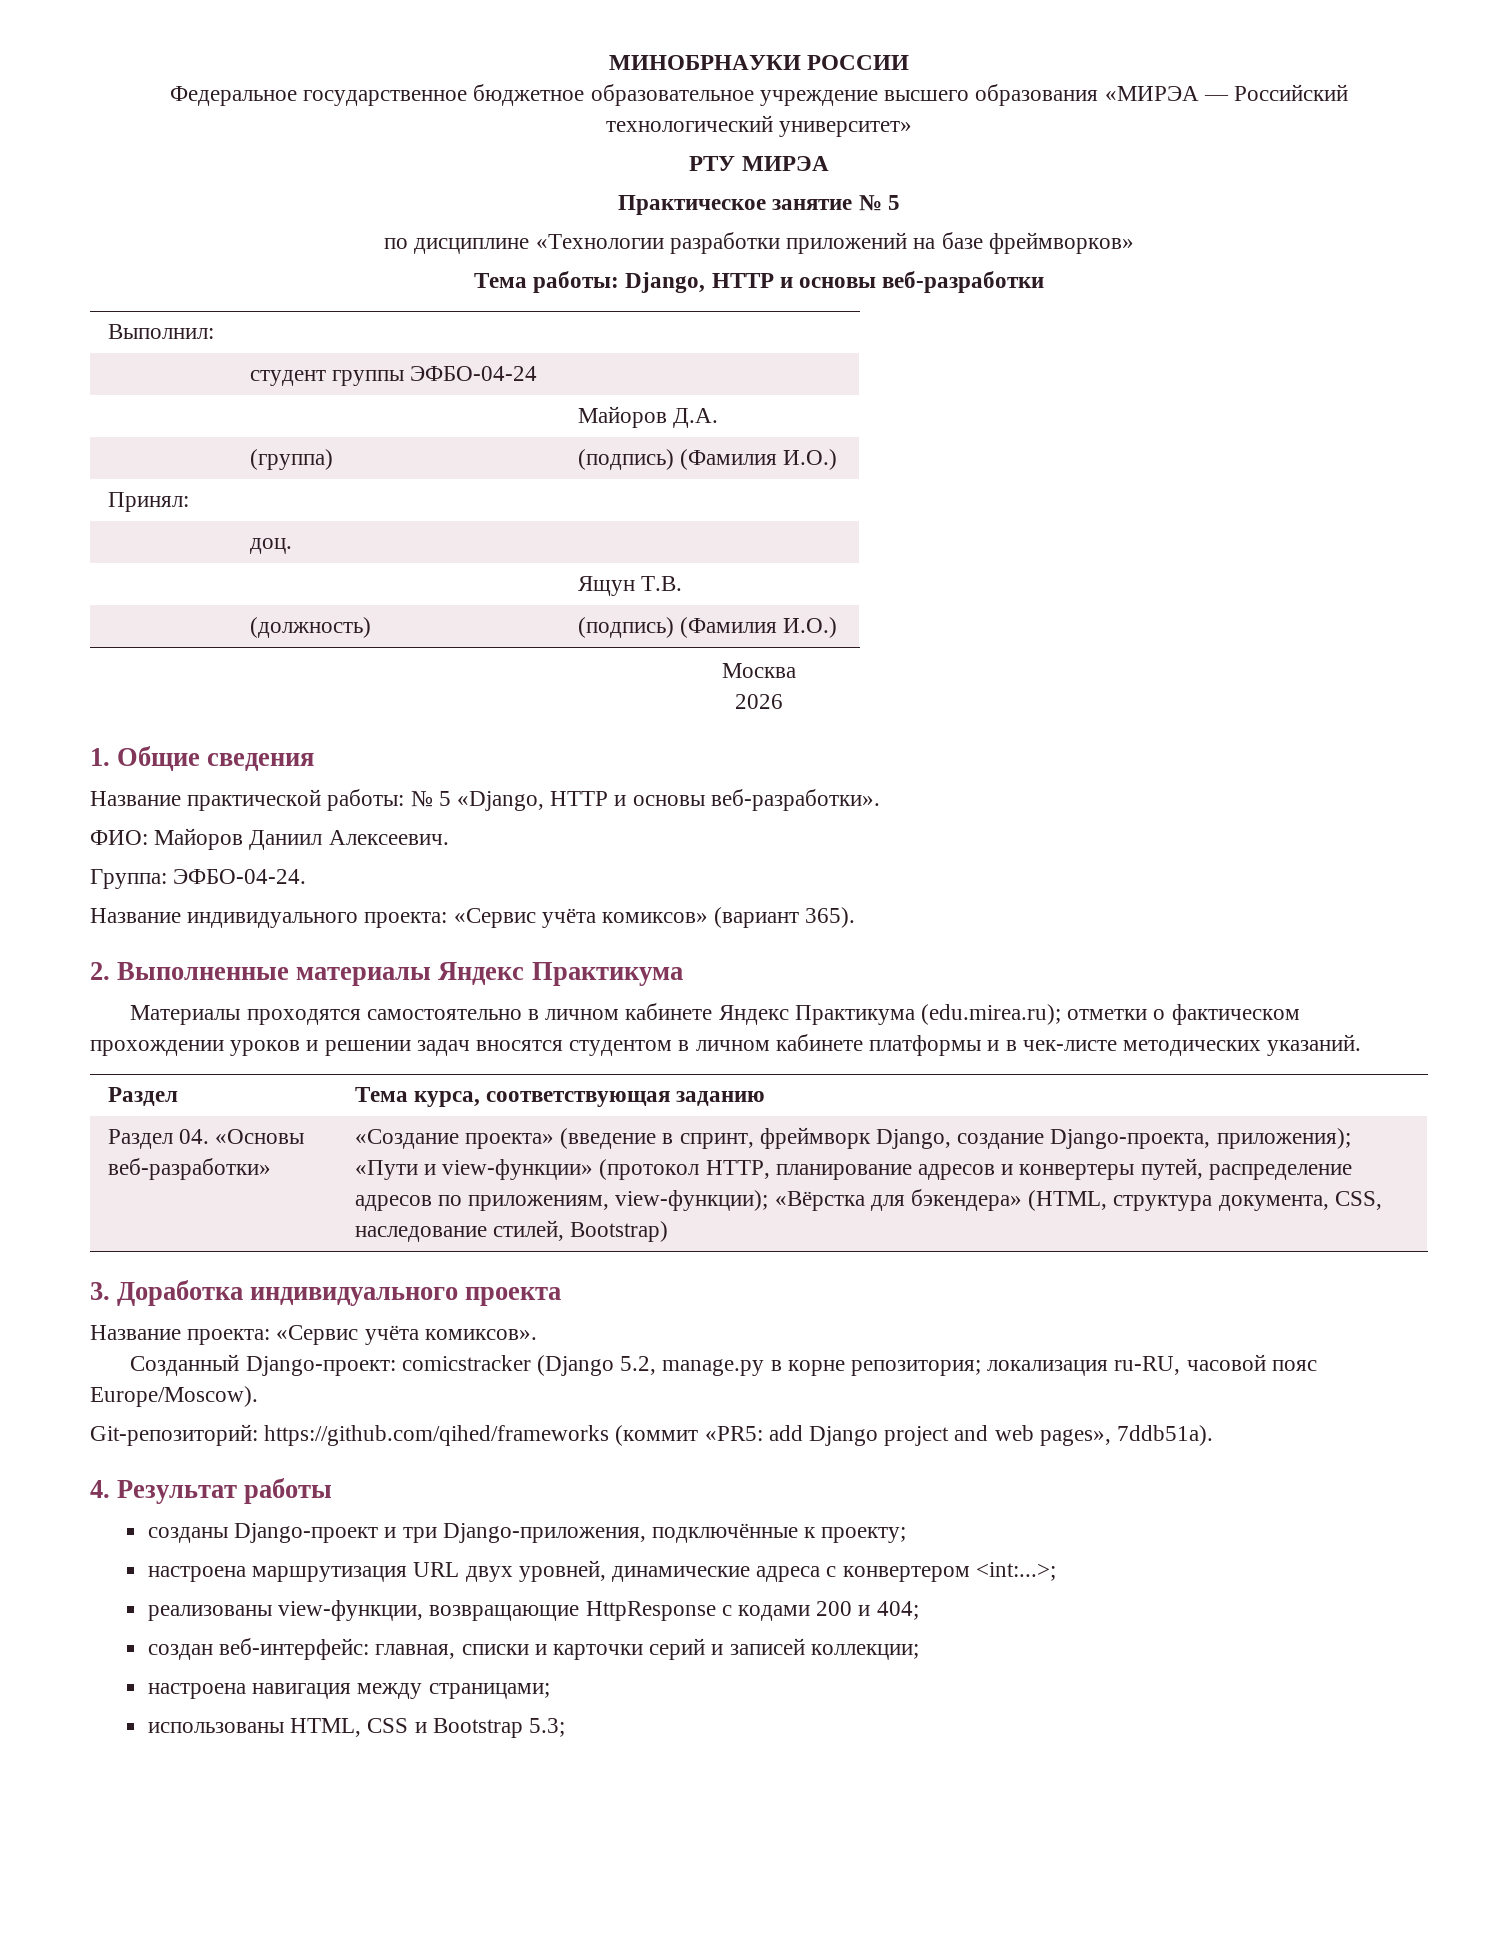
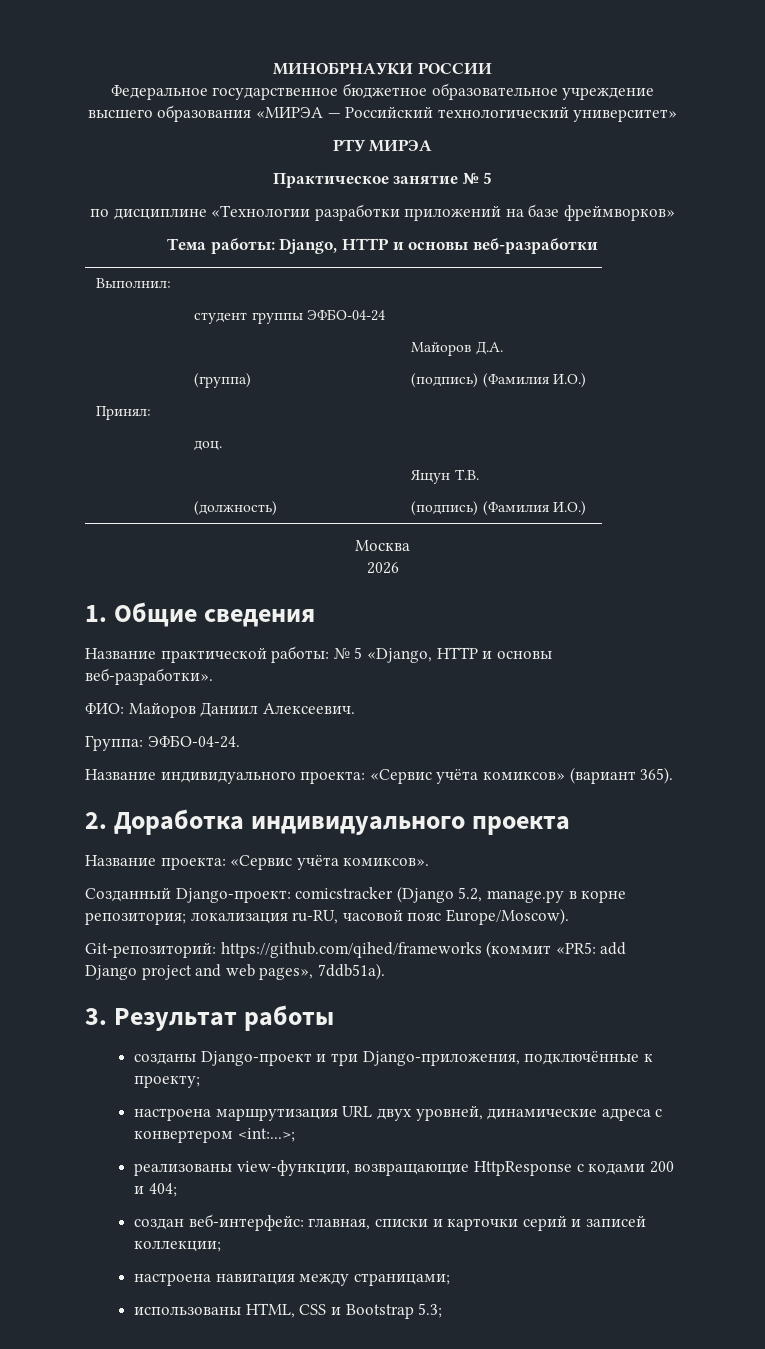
[117,962,683,986] [130,1003,1300,1025] [90,1034,1362,1056] [107,1087,178,1106] [354,1087,766,1107] [107,1129,305,1149] [107,1158,271,1180] [354,1127,1351,1149] [354,1158,1352,1180] [354,1189,1382,1211] [354,1220,669,1242] [90,1282,110,1300] Выполненные материалы Яндекс Практикума // Материалы проходятся самостоятельно в личном кабинете Яндекс Практикума (edu.mirea.ru); отметки о фактическом прохождении уроков и решении задач вносятся студентом в личном кабинете платформы и в чек-листе методических указаний. // Раздел | Тема курса, соответствующая заданию // Раздел 04. «Основы веб-разработки» | «Создание проекта» (введение в спринт, фреймворк Django, создание Django-проекта, приложения); «Пути и view-функции» (протокол HTTP, планирование адресов и конвертеры путей, распределение адресов по приложениям, view-функции); «Вёрстка для бэкендера» (HTML, структура документа, CSS, наследование стилей, Bootstrap) // 3. -> (107, 820) none
[90,1480,110,1498] 4. -> [85,1008,107,1025] 3.

